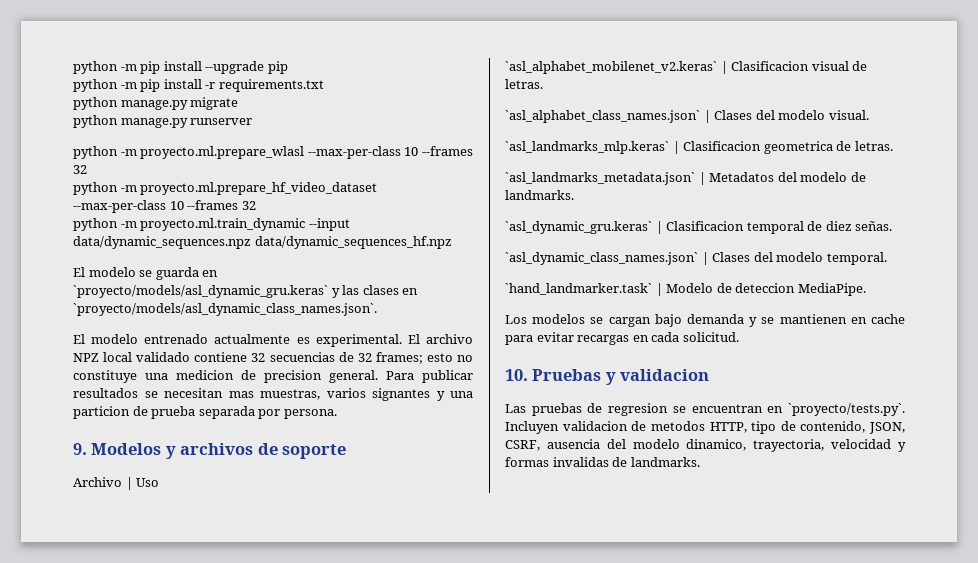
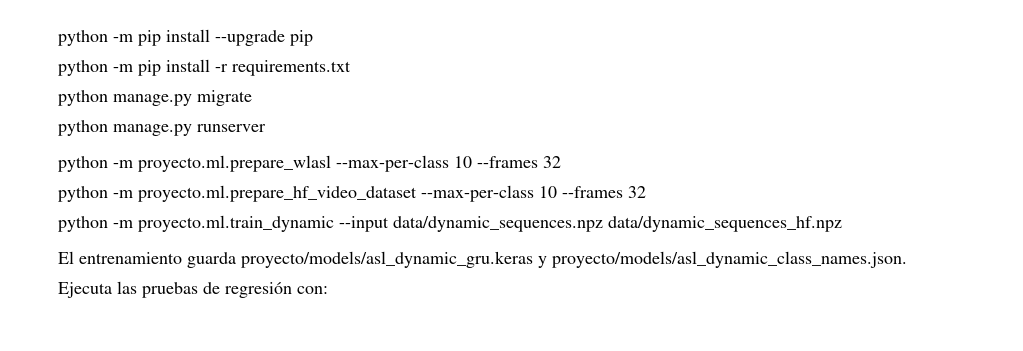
[88,267,219,280] [73,285,419,298] [73,303,377,316] [73,334,473,347] [73,352,474,364] [73,370,473,383] [73,388,473,401] [73,406,337,419] [73,443,347,459] [73,477,160,490] [505,61,868,74] [505,79,543,89] [505,110,869,123] [505,141,893,154] [505,172,866,185] [505,190,574,200] [505,221,893,234] [505,252,887,265] [505,283,866,296] [505,314,905,327] [505,332,739,345] [505,369,710,385] [505,403,905,416] [505,421,905,434] [505,439,906,452] [505,457,700,467] modelo se guarda en `proyecto/models/asl_dynamic_gru.keras` y las clases en `proyecto/models/asl_dynamic_class_names.json`. // El modelo entrenado actualmente es experimental. El archivo NPZ local validado contiene 32 secuencias de 32 frames; esto no constituye una medicion de precision general. Para publicar resultados se necesitan mas muestras, varios signantes y una particion de prueba separada por persona. // 9. Modelos y archivos de soporte // Archivo | Uso // `asl_alphabet_mobilenet_v2.keras` | Clasificacion visual de letras. // `asl_alphabet_class_names.json` | Clases del modelo visual. // `asl_landmarks_mlp.keras` | Clasificacion geometrica de letras. // `asl_landmarks_metadata.json` | Metadatos del modelo de landmarks. // `asl_dynamic_gru.keras` | Clasificacion temporal de diez señas. // `asl_dynamic_class_names.json` | Clases del modelo temporal. // `hand_landmarker.task` | Modelo de deteccion MediaPipe. // Los modelos se cargan bajo demanda y se mantienen en cache para evitar recargas en cada solicitud. // 10. Pruebas y validacion // Las pruebas de regresion se encuentran en `proyecto/tests.py`. Incluyen validacion de metodos HTTP, tipo de contenido, JSON, CSRF, ausencia del modelo dinamico, trayectoria, velocidad y formas invalidas de landmarks. -> [79,251,907,268] [58,281,328,298] entrenamiento guarda proyecto/models/asl_dynamic_gru.keras y proyecto/models/asl_dynamic_class_names.json. Ejecuta las pruebas de regresión con:

